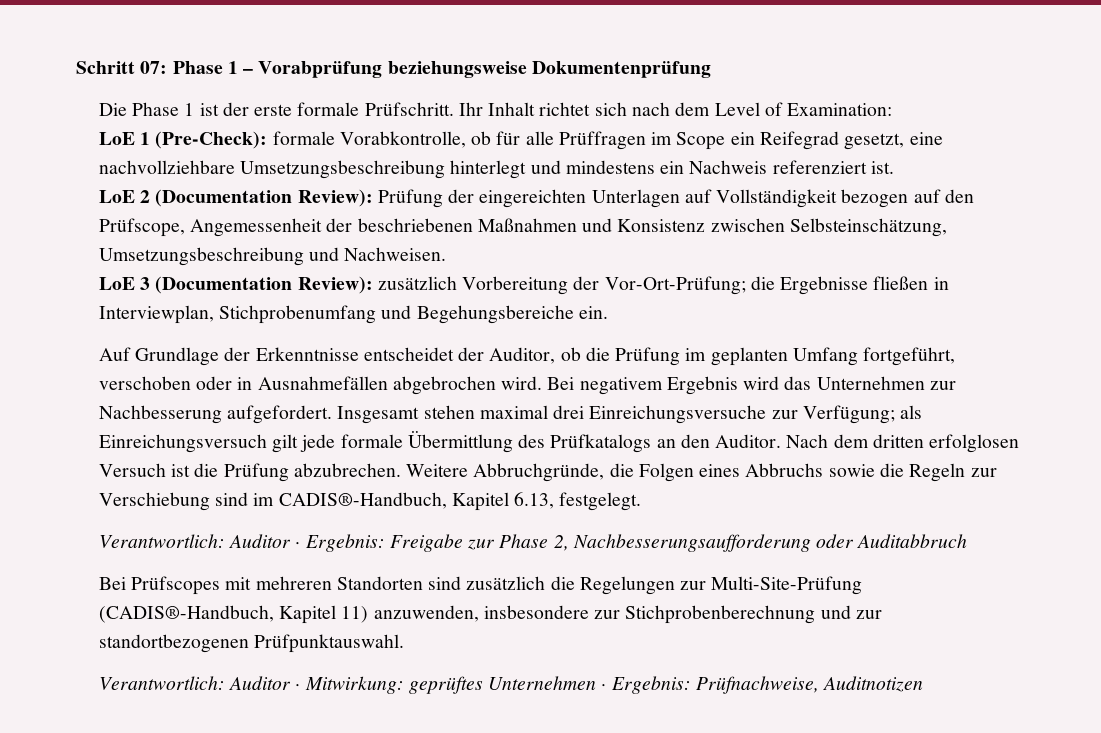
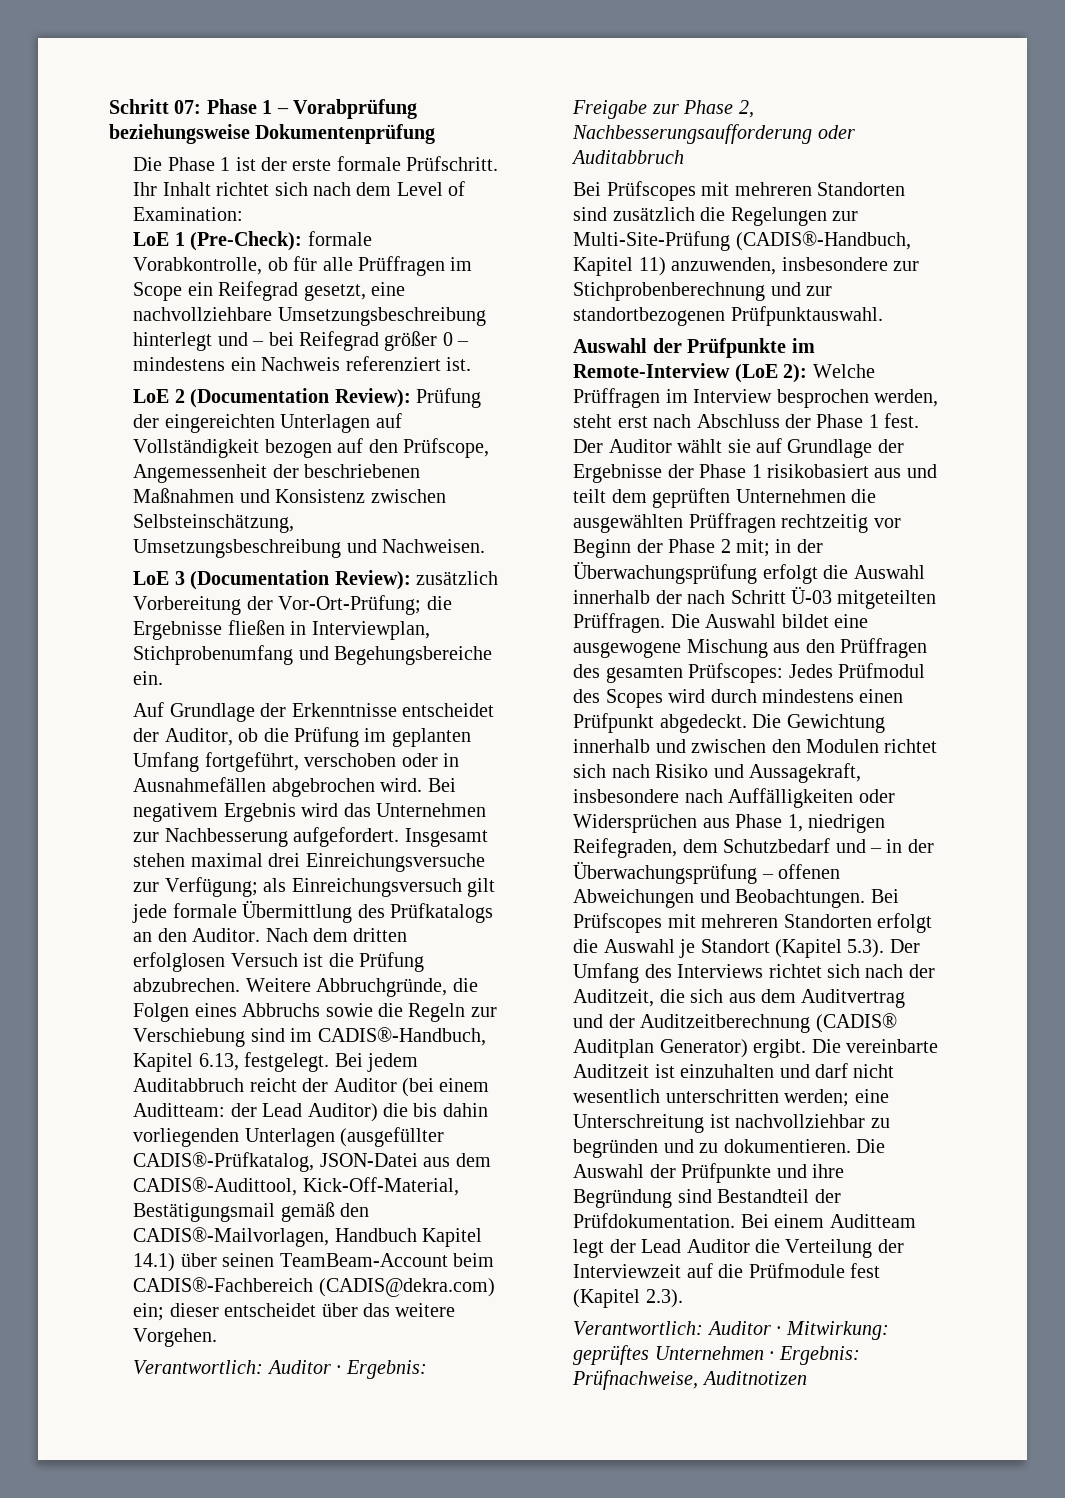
(561, 167) none -> [252,331,470,351] – bei Reifegrad größer 0 –
(642, 501) none -> [334,1053,419,1072] [133,1078,490,1097] [133,1103,488,1122] [133,1127,445,1147] [133,1152,491,1172] [133,1177,459,1196] [133,1202,370,1222] [133,1227,483,1247] [133,1253,495,1272] [133,1277,495,1297] [133,1303,456,1321] [133,1328,218,1347] Bei jedem Auditabbruch reicht der Auditor (bei einem Auditteam: der Lead Auditor) die bis dahin vorliegenden Unterlagen (ausgefüllter CADIS®-Prüfkatalog, JSON-Datei aus dem CADIS®-Audittool, Kick-Off-Material, Bestätigungsmail gemäß den CADIS®-Mailvorlagen, Handbuch Kapitel 14.1) über seinen TeamBeam-Account beim CADIS®-Fachbereich (CADIS@dekra.com) ein; dieser entscheidet über das weitere Vorgehen.
(405, 643) none -> [573,338,815,358] [573,363,875,383] [573,388,939,408] [573,413,920,428] [573,438,904,458] [573,464,937,483] [573,488,877,508] [573,513,901,533] [573,539,823,558] [573,561,925,584] [573,586,937,609] [573,613,869,633] [573,638,928,658] [573,663,926,683] [573,689,904,708] [573,713,885,733] [573,739,938,753] [573,763,862,783] [573,788,895,808] [573,814,886,833] [573,838,934,858] [573,861,841,884] [573,889,899,908] [573,913,933,933] [573,939,920,958] [573,963,935,983] [573,989,906,1008] [573,1013,897,1033] [573,1039,939,1058] [573,1063,895,1078] [573,1089,889,1107] [573,1114,890,1133] [573,1139,886,1158] [573,1163,845,1183] [573,1189,841,1208] [573,1213,916,1228] [573,1239,904,1258] [573,1263,881,1278] [573,1289,683,1308] // Auswahl der Prüfpunkte im Remote-Interview (LoE 2): Welche Prüffragen im Interview besprochen werden, steht erst nach Abschluss der Phase 1 fest. Der Auditor wählt sie auf Grundlage der Ergebnisse der Phase 1 risikobasiert aus und teilt dem geprüften Unternehmen die ausgewählten Prüffragen rechtzeitig vor Beginn der Phase 2 mit; in der Überwachungsprüfung erfolgt die Auswahl innerhalb der nach Schritt Ü-03 mitgeteilten Prüffragen. Die Auswahl bildet eine ausgewogene Mischung aus den Prüffragen des gesamten Prüfscopes: Jedes Prüfmodul des Scopes wird durch mindestens einen Prüfpunkt abgedeckt. Die Gewichtung innerhalb und zwischen den Modulen richtet sich nach Risiko und Aussagekraft, insbesondere nach Auffälligkeiten oder Widersprüchen aus Phase 1, niedrigen Reifegraden, dem Schutzbedarf und – in der Überwachungsprüfung – offenen Abweichungen und Beobachtungen. Bei Prüfscopes mit mehreren Standorten erfolgt die Auswahl je Standort (Kapitel 5.3). Der Umfang des Interviews richtet sich nach der Auditzeit, die sich aus dem Auditvertrag und der Auditzeitberechnung (CADIS® Auditplan Generator) ergibt. Die vereinbarte Auditzeit ist einzuhalten und darf nicht wesentlich unterschritten werden; eine Unterschreitung ist nachvollziehbar zu begründen und zu dokumentieren. Die Auswahl der Prüfpunkte und ihre Begründung sind Bestandteil der Prüfdokumentation. Bei einem Auditteam legt der Lead Auditor die Verteilung der Interviewzeit auf die Prüfmodule fest (Kapitel 2.3).

